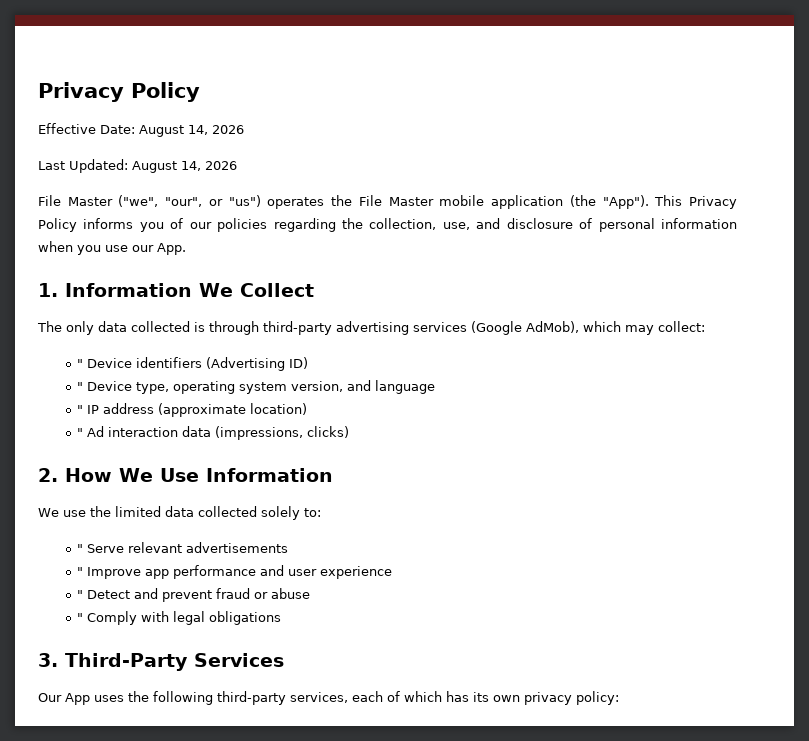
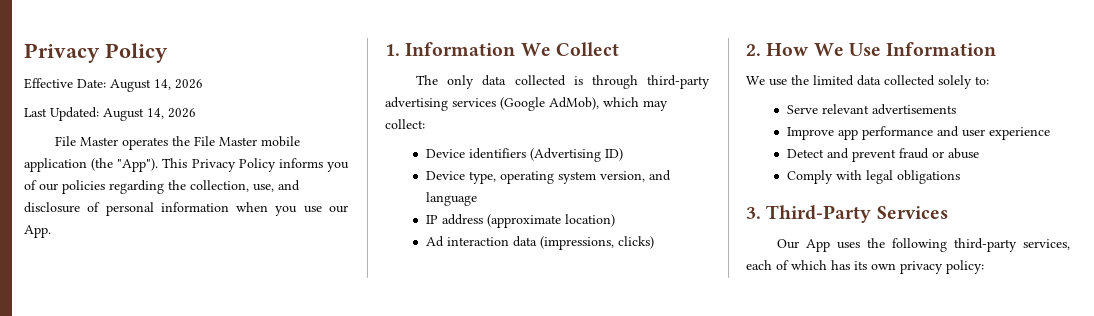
[118,195,261,207] ("we", "our", or "us") -> (119, 141) none
[77,359,84,368] " -> (425, 124) none
[77,382,84,391] " -> (623, 154) none
[77,405,84,414] " -> (477, 199) none
[77,428,84,437] " -> (615, 220) none
[77,544,84,553] " -> (989, 80) none
[77,567,84,576] " -> (956, 109) none
[77,590,84,599] " -> (1050, 133) none
[77,613,84,622] " -> (979, 153) none

